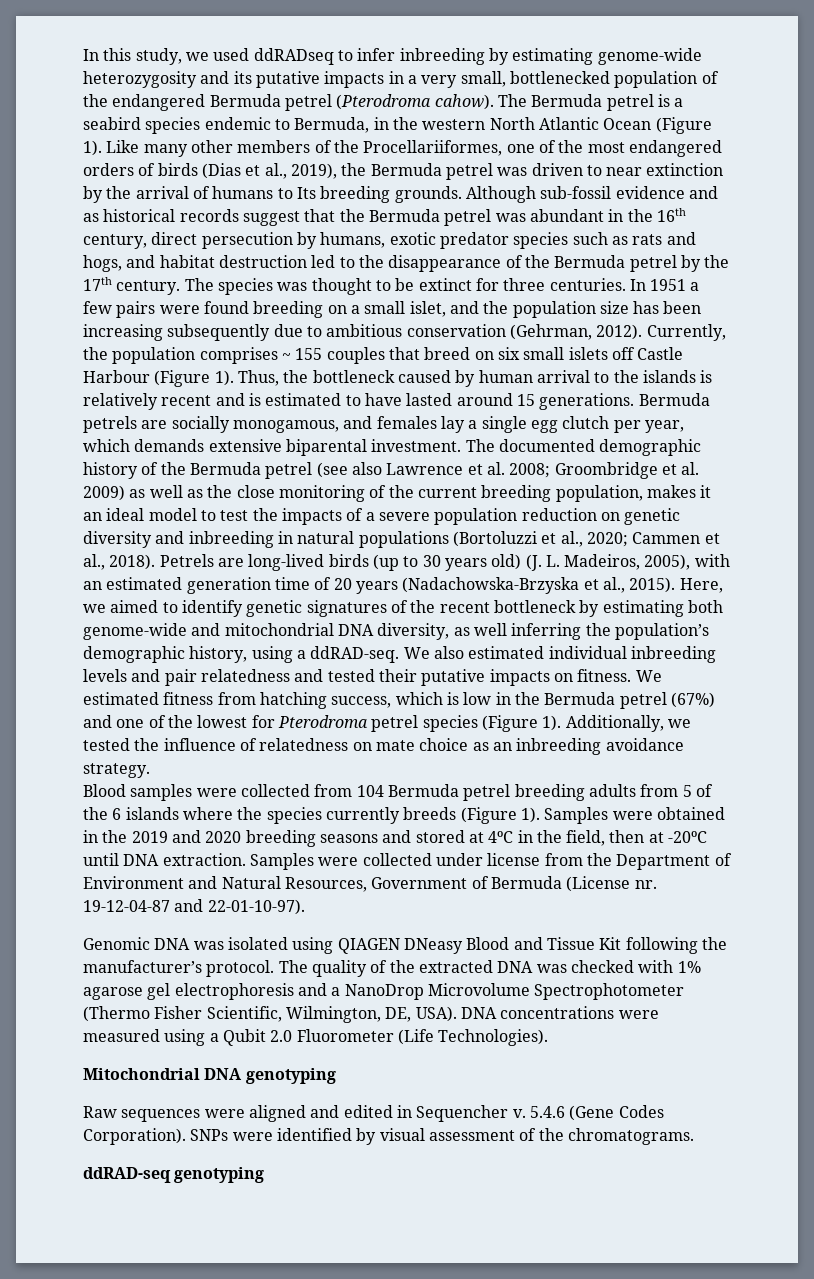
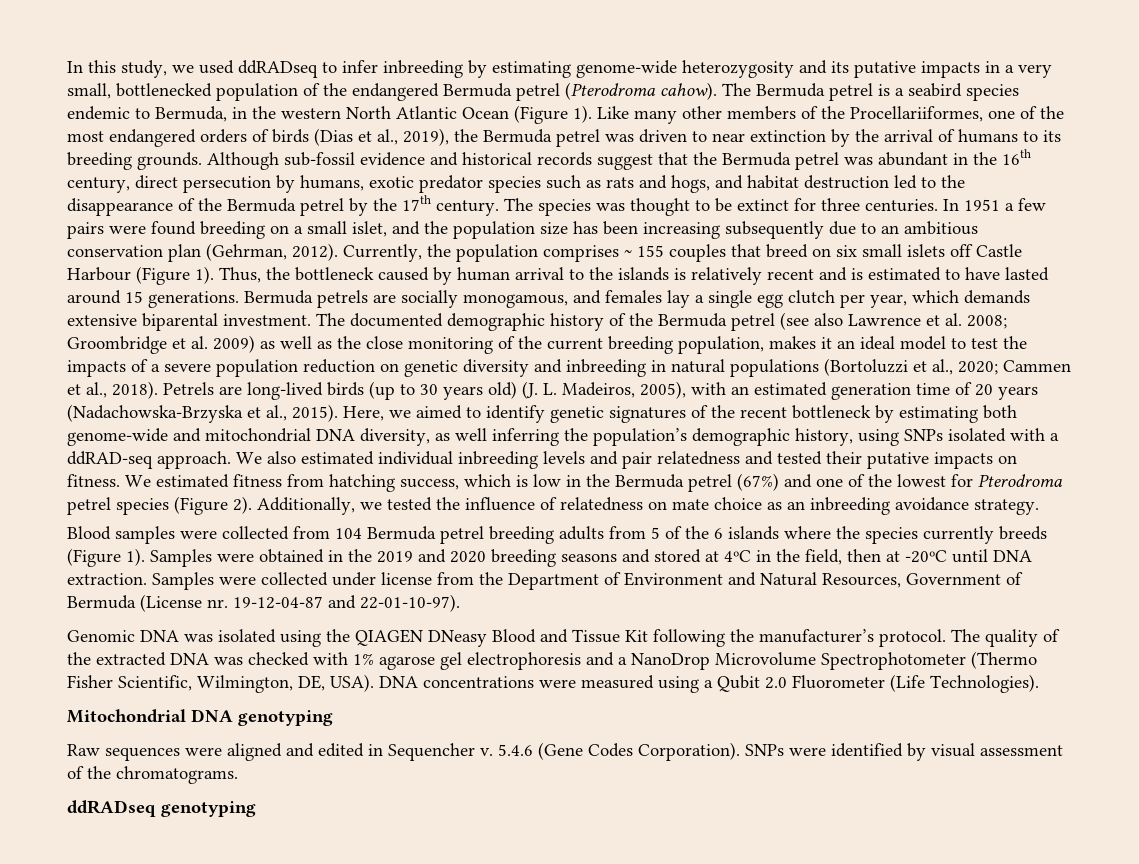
[296,187,316,199] Its -> [1043,130,1061,142] its
[83,213,99,222] as -> (458, 159) none
(322, 331) none -> [881,225,899,234] an
(506, 330) none -> [168,244,201,262] plan
[296,646,400,663] a ddRAD-seq. -> [904,428,1059,442] [67,451,231,469] SNPs isolated with a ddRAD-seq approach.
[542,715,562,731] 1). -> [233,496,252,514] 2).
(334, 945) none -> [326,629,350,642] the
[83,1167,171,1183] ddRAD-seq -> [67,800,156,817] ddRADseq

